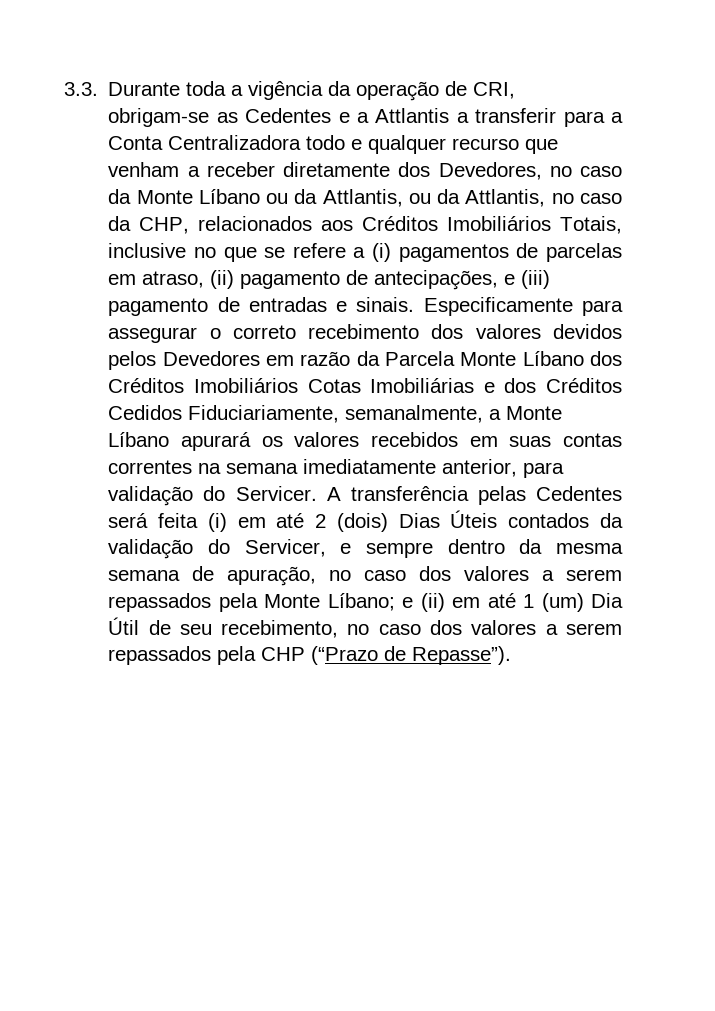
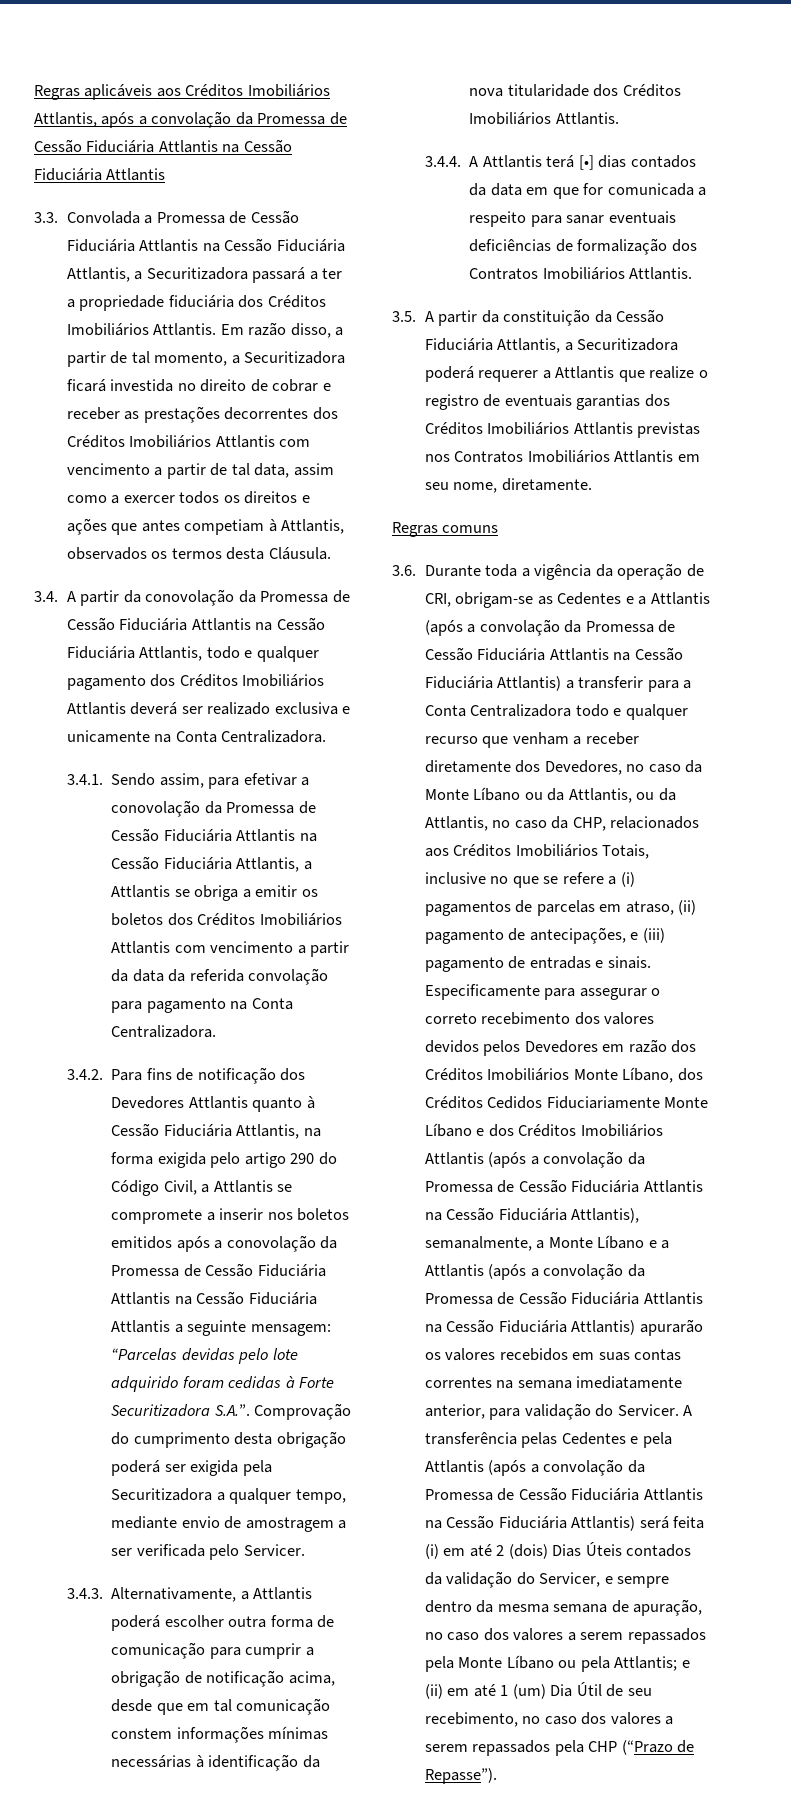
[64,82,98,96] 3.3. -> [34,84,330,100] [34,111,347,128] [34,139,292,153] [34,168,166,181] [34,210,299,224] [66,238,345,252] [66,267,343,283] [66,295,326,311] [66,322,344,338] [66,351,346,367] [66,379,331,392] [66,406,338,423] [66,435,311,448] [66,463,334,479] [66,491,310,504] [66,518,345,535] [66,547,331,560] [34,589,350,606] [66,617,325,631] [66,646,319,662] [66,674,325,690] [66,702,351,715] [66,730,327,743] [66,773,310,789] [111,800,316,817] [111,828,317,842] [111,856,312,872] [111,885,318,901] [111,913,342,926] [111,941,350,957] [111,968,329,985] [111,998,293,1013] [111,1025,217,1038] [66,1067,306,1084] [111,1096,315,1112] [111,1123,321,1139] [111,1152,337,1168] [111,1180,293,1196] [111,1208,350,1224] [111,1235,338,1252] [111,1263,326,1277] [111,1291,317,1305] [111,1320,331,1336] [111,1348,298,1364] [111,1376,335,1392] [111,1403,352,1420] [111,1431,346,1448] [111,1460,272,1476] [111,1488,346,1504] [111,1516,347,1532] [111,1544,305,1560] [66,1587,313,1602] [111,1615,335,1631] [111,1642,314,1659] [111,1670,335,1687] [111,1698,331,1715] [111,1726,329,1743] [111,1754,320,1771] [469,84,681,97] [469,112,619,125] [424,155,696,170] [469,183,706,199] [469,211,676,227] [469,238,697,255] [469,267,693,280] [392,309,665,326] [424,338,679,353] [424,366,708,382] [424,394,670,410] [424,422,701,438] [424,450,700,463] [424,478,592,493] [392,522,499,537] [392,565,416,576] Regras aplicáveis aos Créditos Imobiliários Attlantis, após a convolação da Promessa de Cessão Fiduciária Attlantis na Cessão Fiduciária Attlantis // 3.3. Convolada a Promessa de Cessão Fiduciária Attlantis na Cessão Fiduciária Attlantis, a Securitizadora passará a ter a propriedade fiduciária dos Créditos Imobiliários Attlantis. Em razão disso, a partir de tal momento, a Securitizadora ficará investida no direito de cobrar e receber as prestações decorrentes dos Créditos Imobiliários Attlantis com vencimento a partir de tal data, assim como a exercer todos os direitos e ações que antes competiam à Attlantis, observados os termos desta Cláusula. // 3.4. A partir da conovolação da Promessa de Cessão Fiduciária Attlantis na Cessão Fiduciária Attlantis, todo e qualquer pagamento dos Créditos Imobiliários Attlantis deverá ser realizado exclusiva e unicamente na Conta Centralizadora. // 3.4.1. Sendo assim, para efetivar a conovolação da Promessa de Cessão Fiduciária Attlantis na Cessão Fiduciária Attlantis, a Attlantis se obriga a emitir os boletos dos Créditos Imobiliários Attlantis com vencimento a partir da data da referida convolação para pagamento na Conta Centralizadora. // 3.4.2. Para fins de notificação dos Devedores Attlantis quanto à Cessão Fiduciária Attlantis, na forma exigida pelo artigo 290 do Código Civil, a Attlantis se compromete a inserir nos boletos emitidos após a conovolação da Promessa de Cessão Fiduciária Attlantis na Cessão Fiduciária Attlantis a seguinte mensagem: “Parcelas devidas pelo lote adquirido foram cedidas à Forte Securitizadora S.A.”. Comprovação do cumprimento desta obrigação poderá ser exigida pela Securitizadora a qualquer tempo, mediante envio de amostragem a ser verificada pelo Servicer. // 3.4.3. Alternativamente, a Attlantis poderá escolher outra forma de comunicação para cumprir a obrigação de notificação acima, desde que em tal comunicação constem informações mínimas necessárias à identificação da nova titularidade dos Créditos Imobiliários Attlantis. // 3.4.4. A Attlantis terá [•] dias contados da data em que for comunicada a respeito para sanar eventuais deficiências de formalização dos Contratos Imobiliários Attlantis. // 3.5. A partir da constituição da Cessão Fiduciária Attlantis, a Securitizadora poderá requerer a Attlantis que realize o registro de eventuais garantias dos Créditos Imobiliários Attlantis previstas nos Contratos Imobiliários Attlantis em seu nome, diretamente. // Regras comuns // 3.6.
(450, 115) none -> [424,619,676,636] [424,647,683,661] [424,676,562,691] (após a convolação da Promessa de Cessão Fiduciária Attlantis na Cessão Fiduciária Attlantis)
[356,351,622,366] [108,378,622,393] [108,405,563,423] [108,432,251,451] da Parcela Monte Líbano dos Créditos Imobiliários Cotas Imobiliárias e dos Créditos Cedidos Fiduciariamente, semanalmente, a Monte Líbano apurará -> [671,1040,697,1053] [424,1067,703,1083] [424,1096,709,1109] [424,1123,663,1137] [424,1151,645,1168] [424,1179,703,1193] [424,1207,640,1223] [424,1235,670,1251] [424,1263,645,1280] [424,1291,703,1305] [424,1319,703,1336] dos Créditos Imobiliários Monte Líbano, dos Créditos Cedidos Fiduciariamente Monte Líbano e dos Créditos Imobiliários Attlantis (após a convolação da Promessa de Cessão Fiduciária Attlantis na Cessão Fiduciária Attlantis), semanalmente, a Monte Líbano e a Attlantis (após a convolação da Promessa de Cessão Fiduciária Attlantis na Cessão Fiduciária Attlantis) apurarão
(622, 493) none -> [630,1432,672,1448] [424,1459,645,1476] [424,1487,703,1501] [424,1515,636,1531] e pela Attlantis (após a convolação da Promessa de Cessão Fiduciária Attlantis na Cessão Fiduciária Attlantis)
[327,593,395,611] Líbano; -> [506,1655,678,1672] Líbano ou pela Attlantis;

